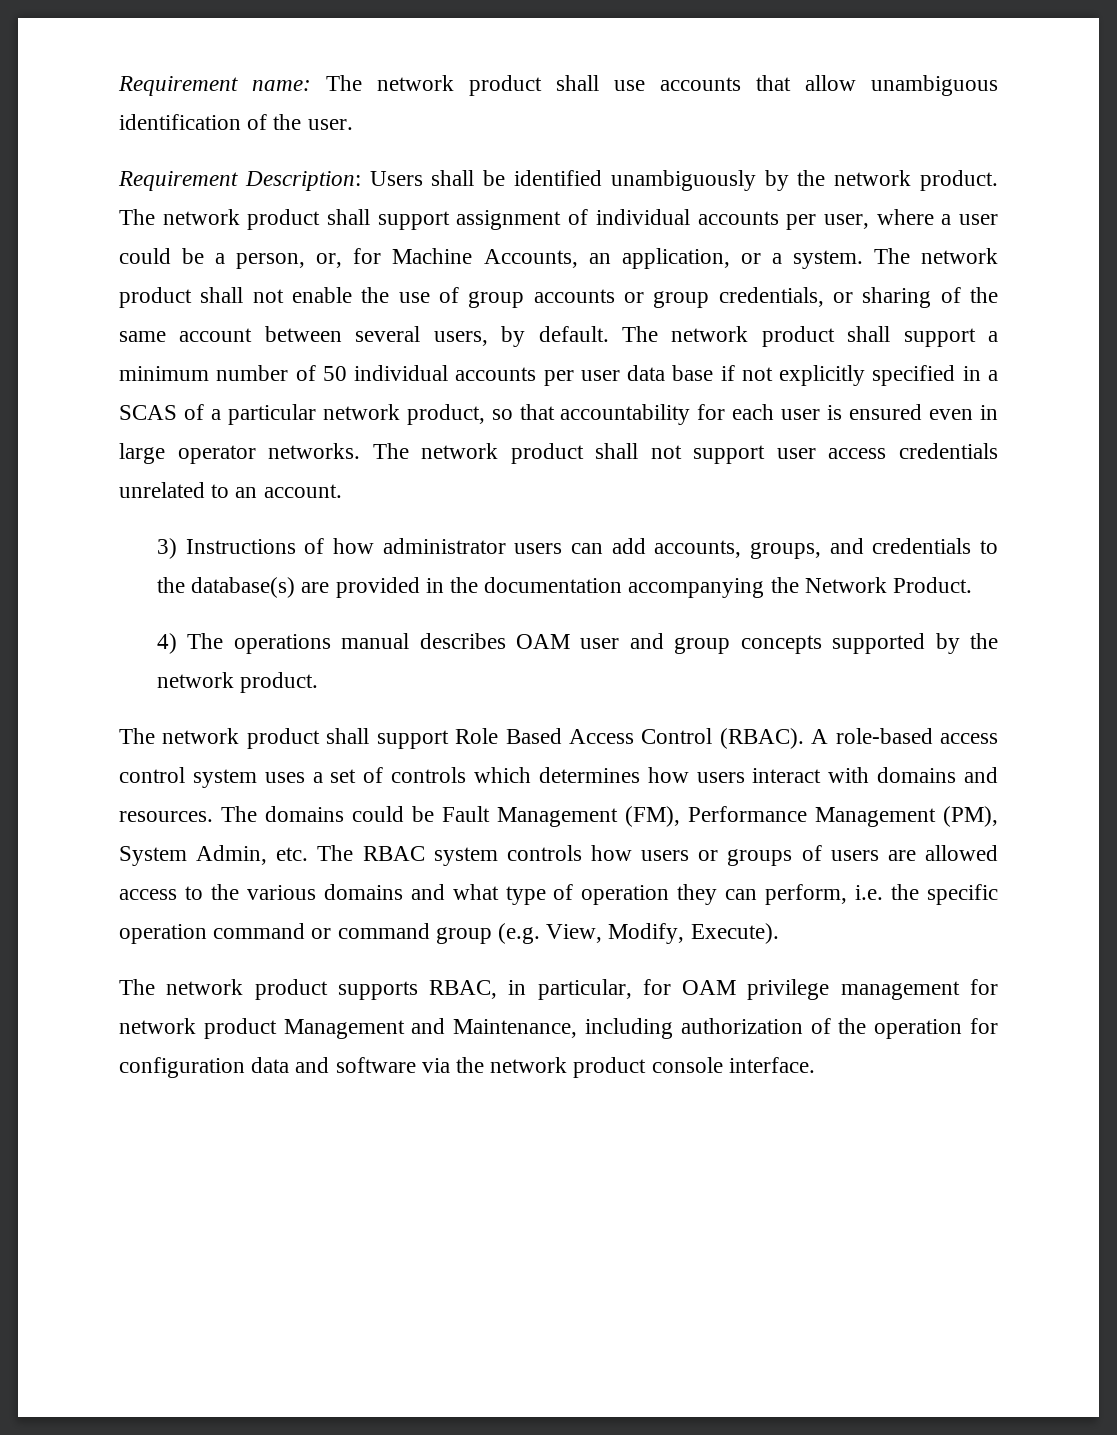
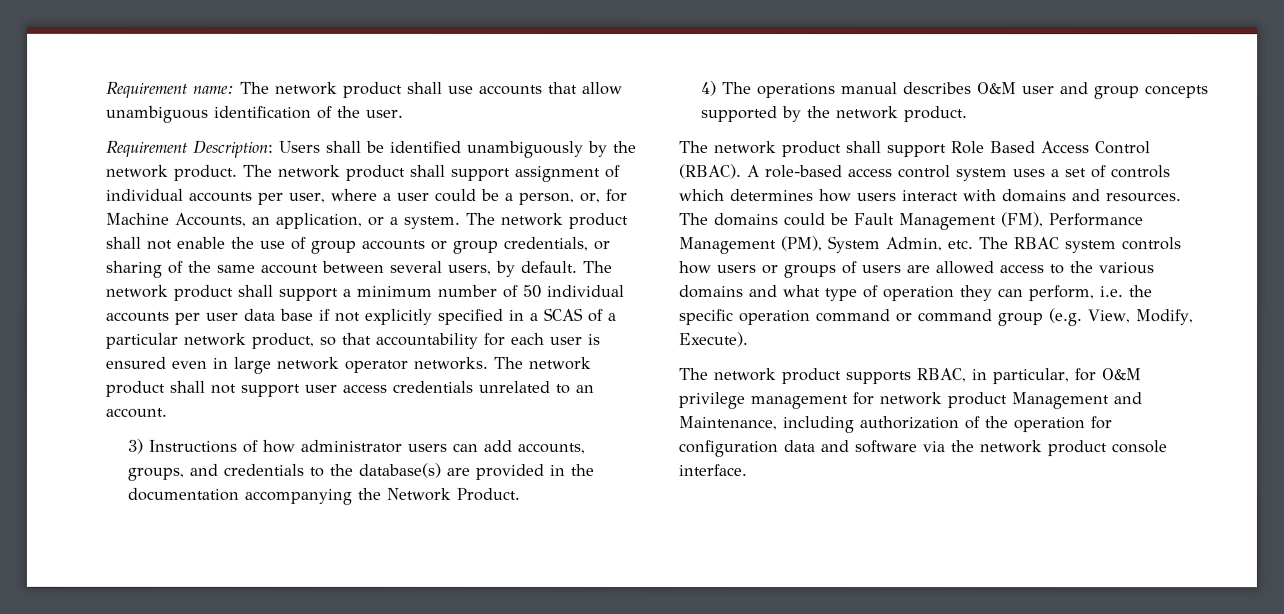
(165, 453) none -> [276,356,339,370] network
[516,634,571,649] OAM -> [976,82,1017,95] O&M
[682,980,737,995] OAM -> [1101,368,1141,381] O&M

